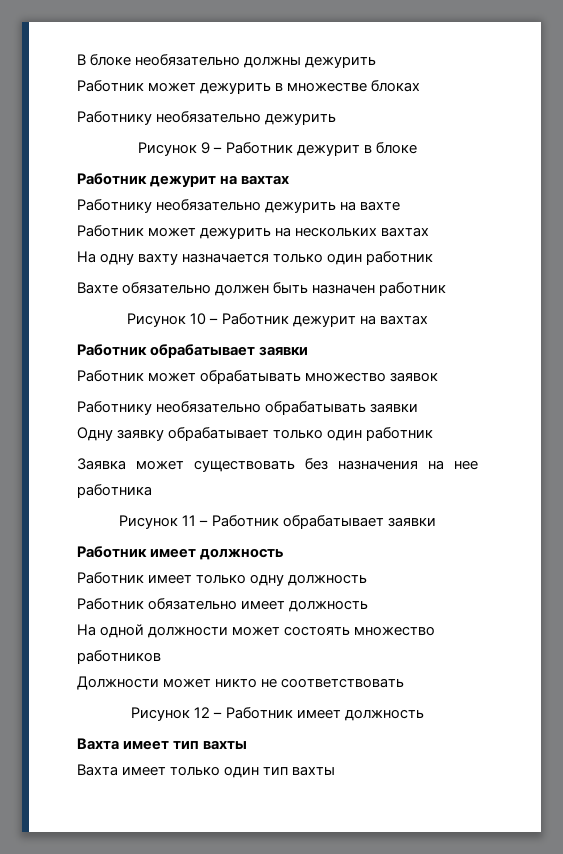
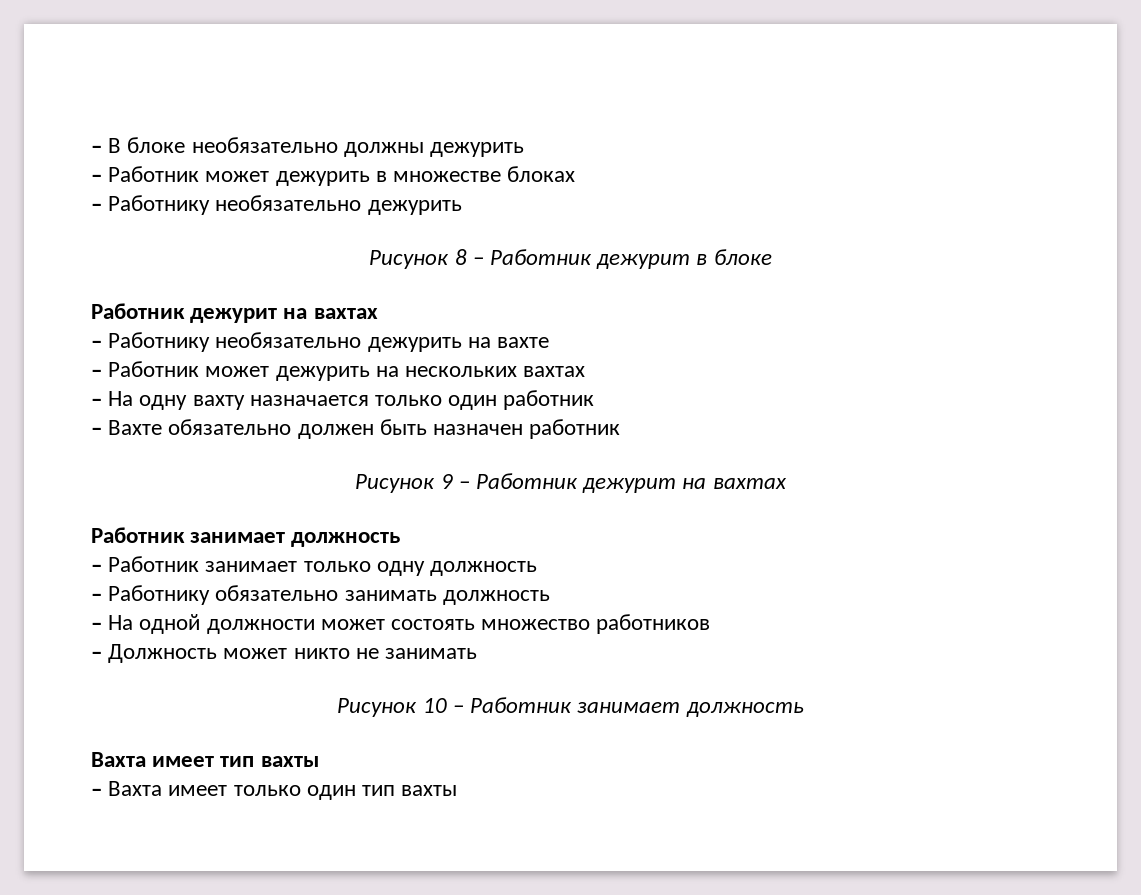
(77, 59) none -> [91,145,102,153] –
(377, 62) none -> [91,174,102,182] –
(421, 86) none -> [91,203,102,211] –
[201,142,211,154] 9 -> [454,249,467,265] 8
(290, 180) none -> [91,340,102,348] –
(401, 206) none -> [91,369,102,377] –
(430, 232) none -> [91,398,102,406] –
(434, 258) none -> [91,427,102,435] –
[190,313,207,325] 10 -> [440,474,453,489] 9
[150,344,309,358] [77,370,439,384] [77,401,419,415] [77,427,434,441] [77,458,478,472] [77,484,152,498] [119,515,436,529] [77,546,284,560] [77,572,193,584] обрабатывает заявки // Работник может обрабатывать множество заявок // Работнику необязательно обрабатывать заявки // Одну заявку обрабатывает только один работник // Заявка может существовать без назначения на нее работника // Рисунок 11 – Работник обрабатывает заявки // Работник имеет должность // Работник имеет -> [190,532,401,547] [91,556,298,572] занимает должность // – Работник занимает
[77,598,369,612] Работник обязательно имеет должность // -> [91,585,550,605] [91,622,102,630] – Работнику обязательно занимать должность // –
[77,676,159,690] Должности -> [91,644,218,663] – Должность
[281,678,405,688] [131,707,341,721] соответствовать // Рисунок 12 – Работник имеет -> [385,648,478,659] [337,697,681,717] занимать // Рисунок 10 – Работник занимает
(248, 745) none -> [91,788,102,796] –

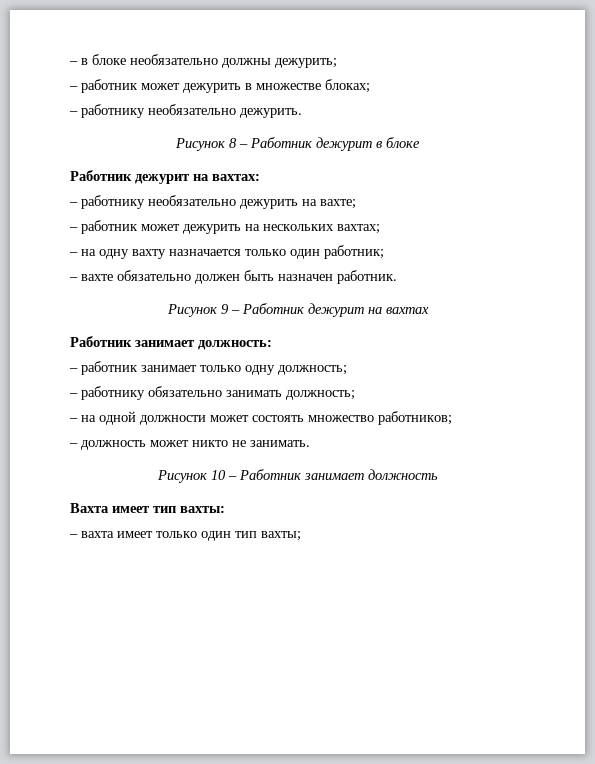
[91,138,122,153] – В -> [69,58,88,65] – в
[430,142,525,157] [91,166,200,182] дежурить // – Работник -> [275,58,337,68] [69,79,138,93] дежурить; // – работник
[507,166,576,182] [91,195,462,215] блоках // – Работнику необязательно дежурить -> [325,79,370,93] [69,104,302,118] блоках; // – работнику необязательно дежурить.
[313,308,378,319] [91,332,211,352] вахтах // – Работнику -> [212,174,260,181] [69,195,145,209] вахтах: // – работнику
[497,337,550,348] [91,361,200,377] вахте // – Работник -> [320,199,356,209] [69,220,138,234] вахте; // – работник
[523,366,586,377] [91,391,134,406] вахтах // – На -> [337,224,380,234] [69,249,96,256] вахтах; // – на
[503,390,595,410] [91,420,163,435] работник // – Вахте -> [324,245,384,259] [69,274,113,281] работник; // – вахте
[529,419,621,439] работник -> [337,270,397,284] работник.
[291,532,401,547] [91,556,200,572] должность // – Работник -> [198,340,272,350] [69,361,138,375] должность: // – работник
[430,561,538,576] [91,585,211,605] должность // – Работнику -> [278,365,347,375] [69,386,145,400] должность; // – работнику
[442,590,550,605] [91,615,134,630] должность // – На -> [286,390,355,400] [69,415,96,422] должность; // – на
[596,614,711,634] [91,644,218,663] работников // – Должность -> [378,411,452,425] [69,440,146,450] работников; // – должность
[385,648,478,659] занимать -> [250,440,310,447] занимать.
[260,756,319,767] [91,781,163,796] вахты // – Вахта -> [180,506,225,513] [69,531,114,538] вахты: // – вахта
[401,785,458,796] вахты -> [261,531,301,541] вахты;

